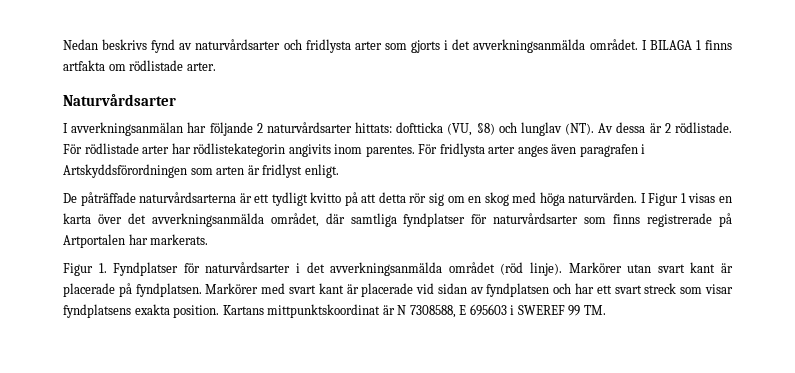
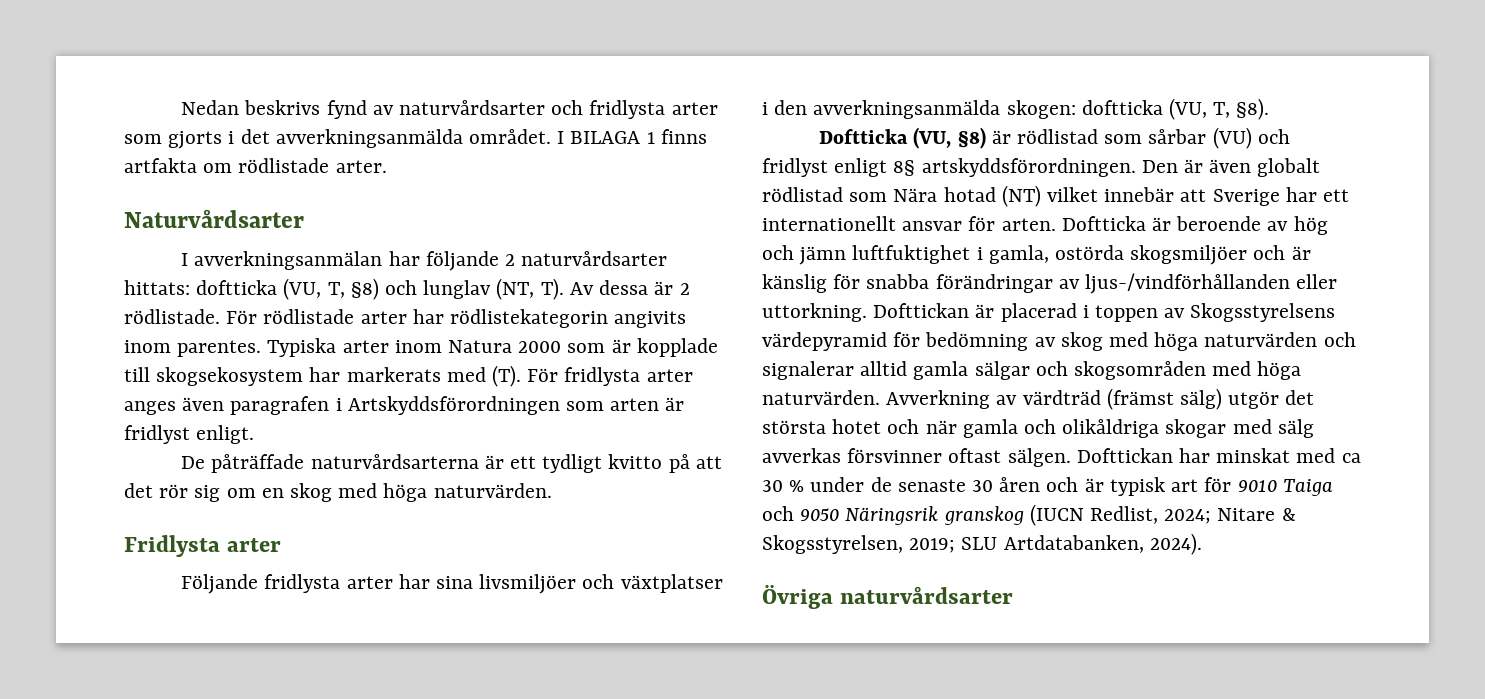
(473, 129) none -> [327,282,345,298] T,
[565,123,595,135] (NT). -> [496,278,564,300] (NT, T).
(415, 151) none -> [267,338,718,357] [124,365,522,387] Typiska arter inom Natura 2000 som är kopplade till skogsekosystem har markerats med (T).
[378,192,406,203] detta -> [124,483,153,498] det
[640,193,732,206] [63,213,732,227] [63,234,209,248] [63,262,734,276] [63,283,733,297] [63,304,606,318] I Figur 1 visas en karta över det avverkningsanmälda området, där samtliga fyndplatser för naturvårdsarter som finns registrerade på Artportalen har markerats. // Figur 1. Fyndplatser för naturvårdsarter i det avverkningsanmälda området (röd linje). Markörer utan svart kant är placerade på fyndplatsen. Markörer med svart kant är placerade vid sidan av fyndplatsen och har ett svart streck som visar fyndplatsens exakta position. Kartans mittpunktskoordinat är N 7308588, E 695603 i SWEREF 99 TM. -> [124,535,281,557] [181,574,723,594] [762,98,1270,120] [819,127,1290,149] [762,158,1321,177] [762,185,1350,207] [762,216,1328,235] [762,245,1311,265] [762,273,1338,294] [762,303,1336,322] [762,332,1356,351] [762,361,1302,380] [762,388,1315,410] [762,419,1314,438] [762,448,1361,467] [762,477,1333,496] [762,504,1296,526] [762,533,1202,555] [762,585,1013,609] // Fridlysta arter // Följande fridlysta arter har sina livsmiljöer och växtplatser i den avverkningsanmälda skogen: doftticka (VU, T, §8). // Doftticka (VU, §8) är rödlistad som sårbar (VU) och fridlyst enligt 8§ artskyddsförordningen. Den är även globalt rödlistad som Nära hotad (NT) vilket innebär att Sverige har ett internationellt ansvar för arten. Doftticka är beroende av hög och jämn luftfuktighet i gamla, ostörda skogsmiljöer och är känslig för snabba förändringar av ljus-/vindförhållanden eller uttorkning. Dofttickan är placerad i toppen av Skogsstyrelsens värdepyramid för bedömning av skog med höga naturvärden och signalerar alltid gamla sälgar och skogsområden med höga naturvärden. Avverkning av värdträd (främst sälg) utgör det största hotet och när gamla och olikåldriga skogar med sälg avverkas försvinner oftast sälgen. Dofttickan har minskat med ca 30 % under de senaste 30 åren och är typisk art för 9010 Taiga och 9050 Näringsrik granskog (IUCN Redlist, 2024; Nitare & Skogsstyrelsen, 2019; SLU Artdatabanken, 2024). // Övriga naturvårdsarter

